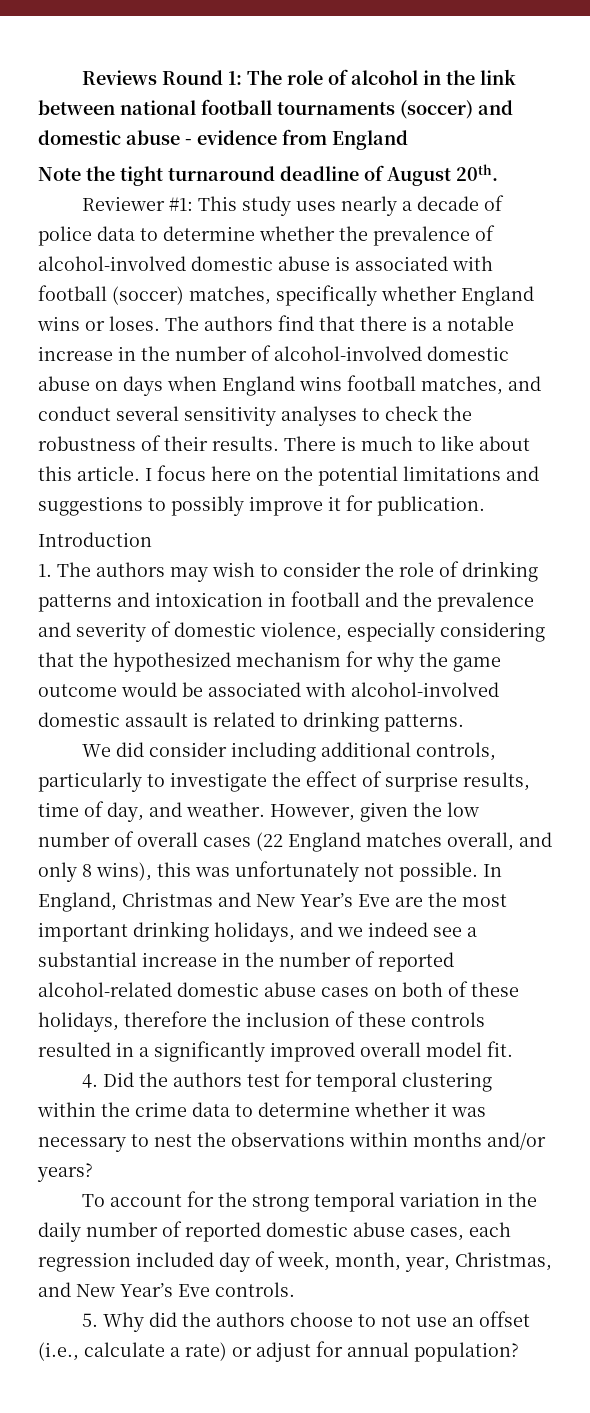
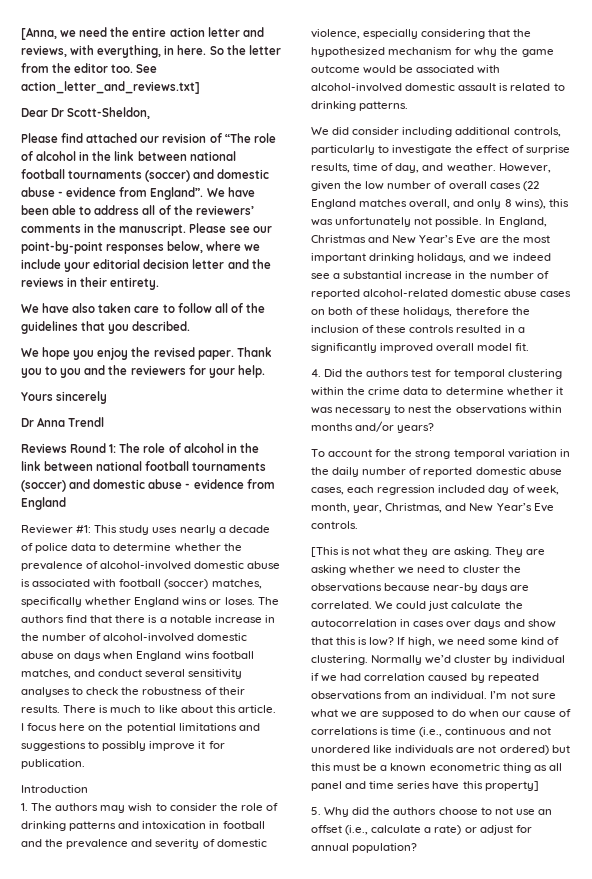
(81, 77) none -> [21,27,264,40] [21,45,281,58] [21,63,158,73] [21,81,200,94] [21,107,151,119] [21,133,276,143] [21,151,236,161] [21,169,270,182] [21,187,255,200] [21,205,254,215] [21,223,272,236] [21,241,261,254] [21,259,271,272] [21,277,160,290] [21,303,265,313] [21,321,191,334] [21,347,272,360] [21,365,265,378] [21,391,108,404] [21,417,105,427] [Anna, we need the entire action letter and reviews, with everything, in here. So the letter from the editor too. See action_letter_and_reviews.txt] // Dear Dr Scott-Sheldon, // Please find attached our revision of “The role of alcohol in the link between national football tournaments (soccer) and domestic abuse - evidence from England”. We have been able to address all of the reviewers’ comments in the manuscript. Please see our point-by-point responses below, where we include your editorial decision letter and the reviews in their entirety. // We have also taken care to follow all of the guidelines that you described. // We hope you enjoy the revised paper. Thank you to you and the reviewers for your help. // Yours sincerely // Dr Anna Trendl //
[38,164,498,186] // Note the tight turnaround deadline of August 20th. -> (66, 503) none
(295, 1289) none -> [311,547,545,557] [311,565,521,575] [311,583,530,593] [311,601,523,611] [311,619,556,629] [311,637,560,647] [311,655,565,665] [311,673,539,683] [311,691,556,700] [311,709,571,719] [311,727,551,737] [311,745,570,755] [311,763,562,773] [311,781,539,791] // [This is not what they are asking. They are asking whether we need to cluster the observations because near-by days are correlated. We could just calculate the autocorrelation in cases over days and show that this is low? If high, we need some kind of clustering. Normally we’d cluster by individual if we had correlation caused by repeated observations from an individual. I’m not sure what we are supposed to do when our cause of correlations is time (i.e., continuous and not unordered like individuals are not ordered) but this must be a known econometric thing as all panel and time series have this property]

